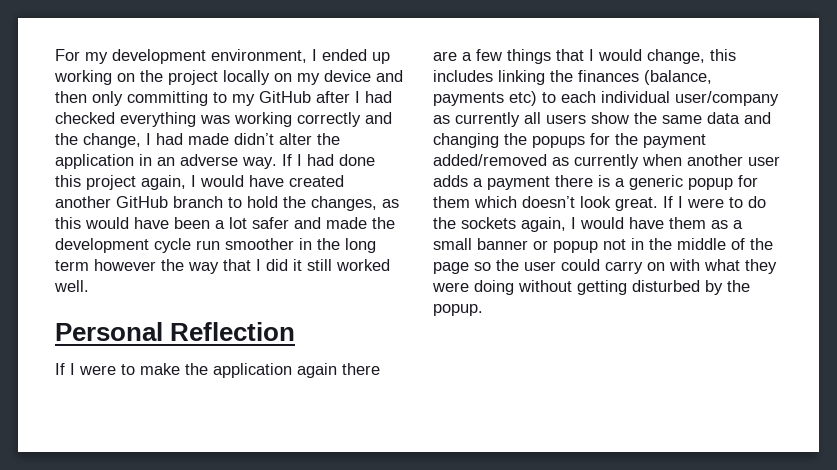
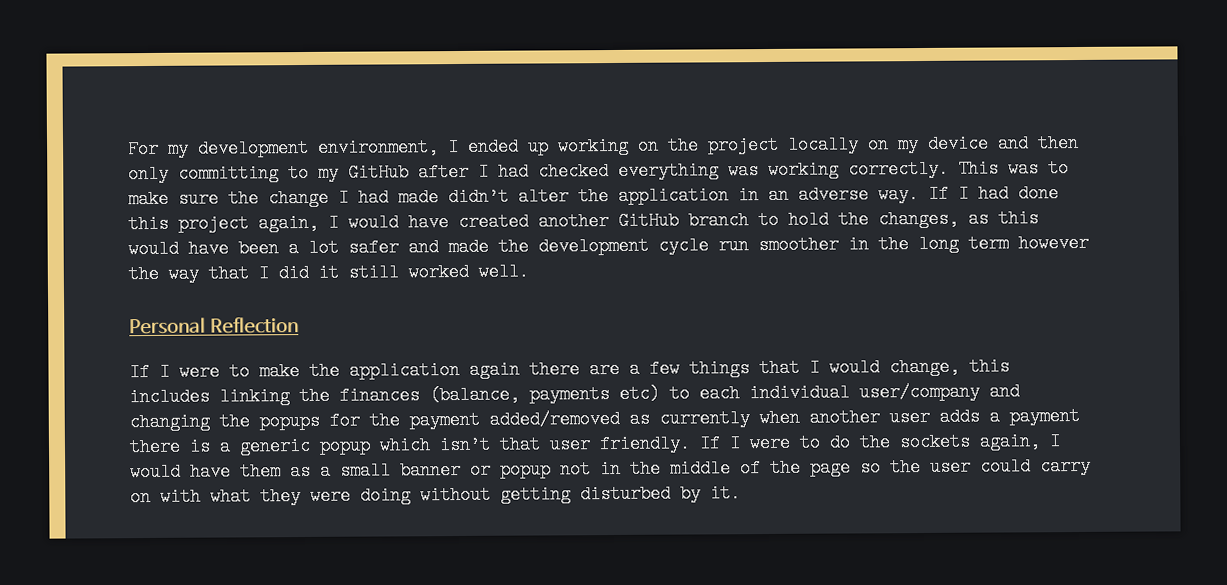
[297,112,392,127] [55,133,141,148] correctly and the change, -> [848,159,1069,179] [128,188,329,209] correctly. This was to make sure the change
[433,112,740,127] as currently all users show the same data -> (980, 392) none
[738,175,758,187] [433,196,658,211] for them which doesn’t look great. -> [379,434,691,455] which isn’t that user friendly.
[727,280,750,292] [433,304,483,316] the popup. -> [710,484,741,503] it.

